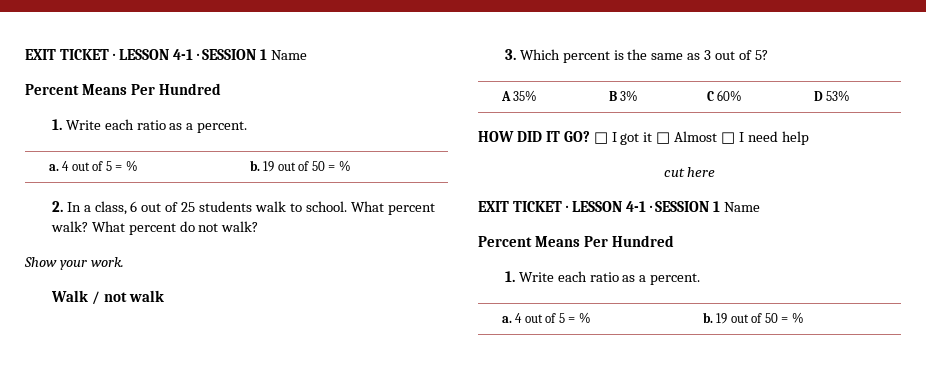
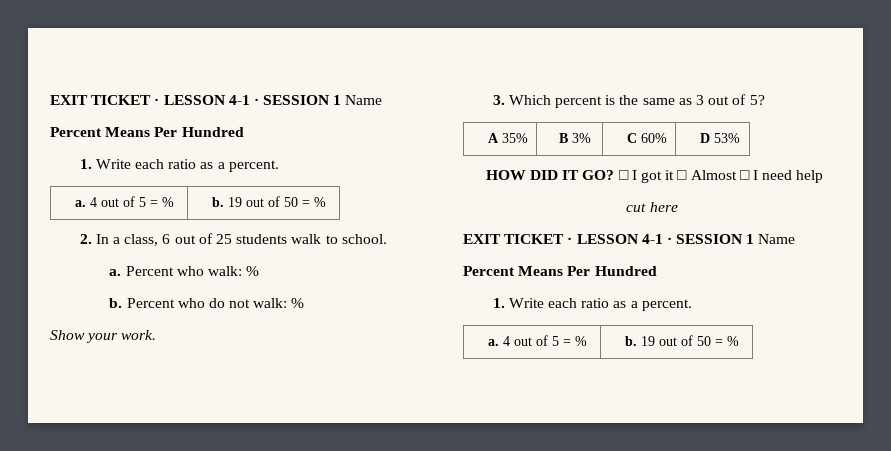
[350,201,435,215] [50,221,259,235] What percent walk? What percent do not walk? -> [109,266,260,276] [109,298,305,308] // a. Percent who walk: % // b. Percent who do not walk: %
[50,290,164,305] // Walk / not walk -> (157, 335) none

